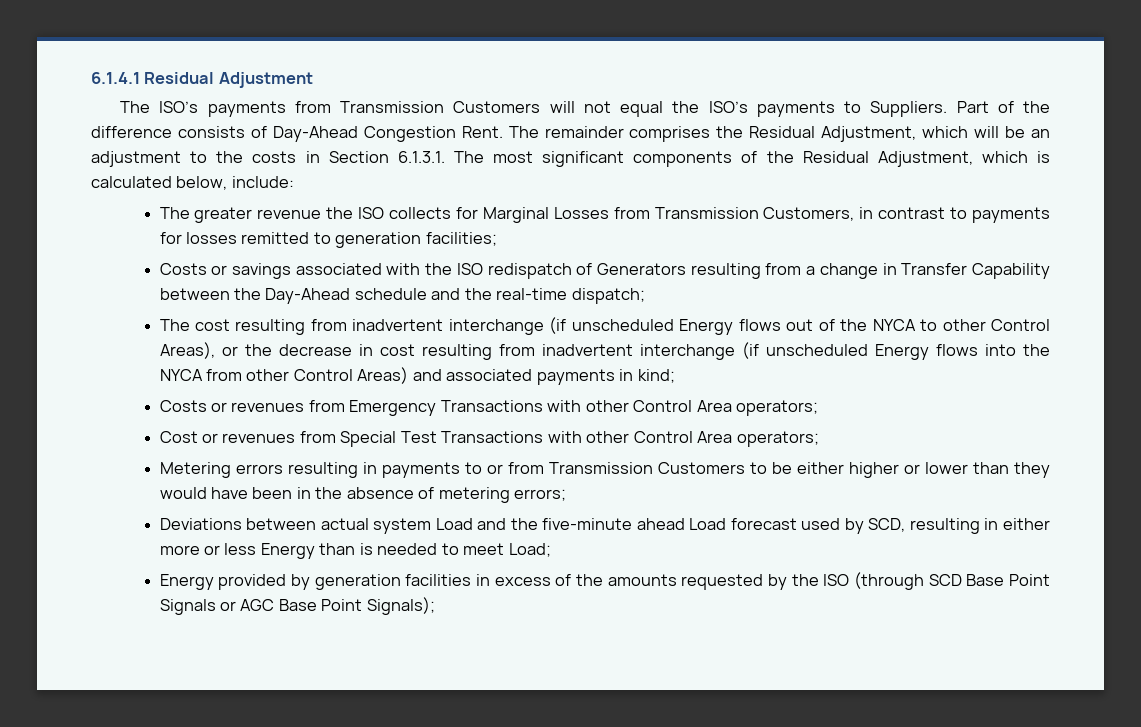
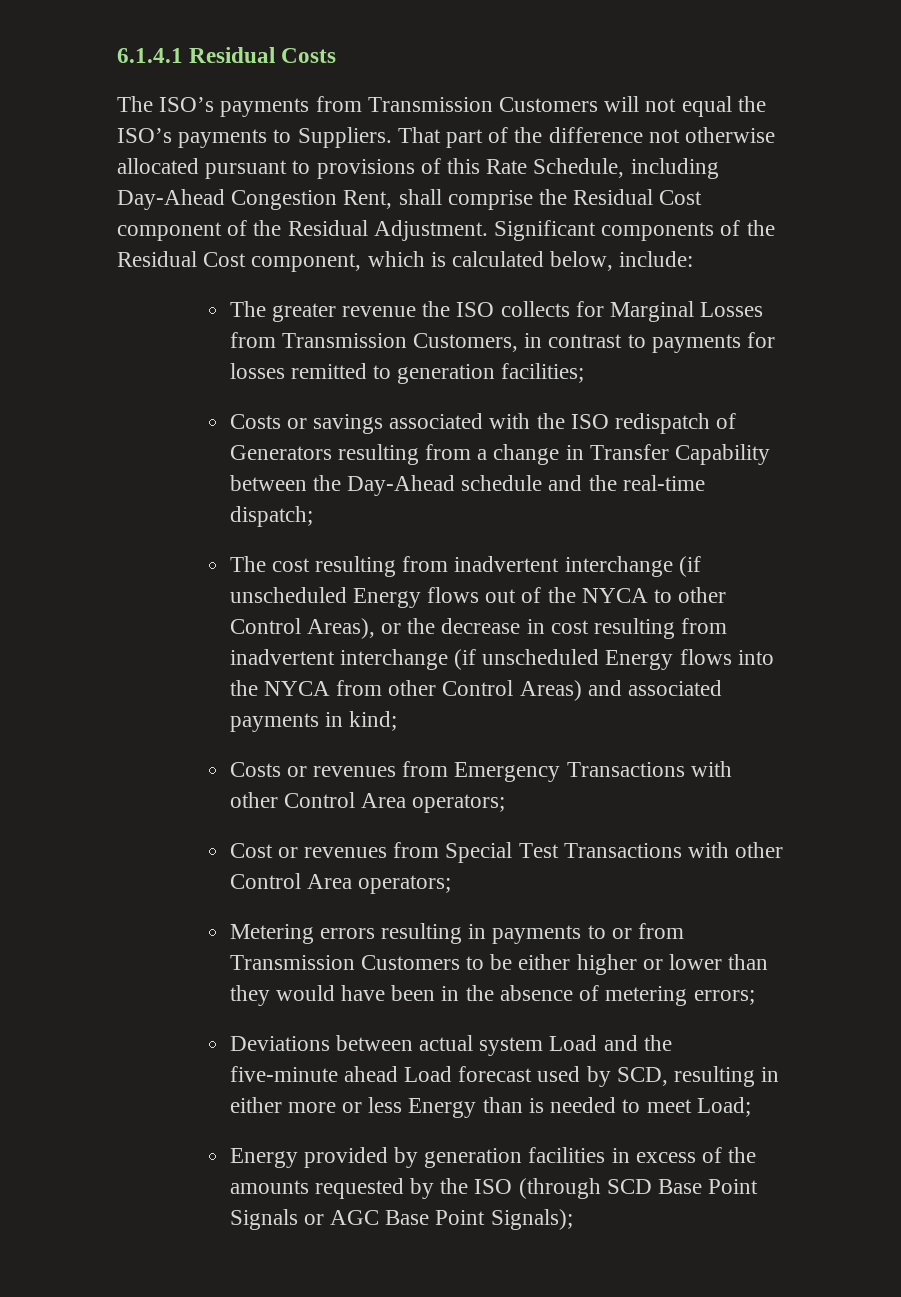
[218,72,313,88] Adjustment -> [281,48,337,63] Costs
[956,101,989,113] Part -> [397,127,484,148] That part
[177,126,1051,142] [91,151,625,167] consists of Day-Ahead Congestion Rent. The remainder comprises the Residual Adjustment, which will be an adjustment to the costs in Section 6.1.3.1. The most significant -> [648,127,776,143] [117,158,719,179] [117,189,703,210] [117,220,597,241] not otherwise allocated pursuant to provisions of this Rate Schedule, including Day-Ahead Congestion Rent, shall comprise the Residual Cost component of the Residual Adjustment. Significant
[877,151,973,167] Adjustment, -> [203,252,362,272] Cost component,

